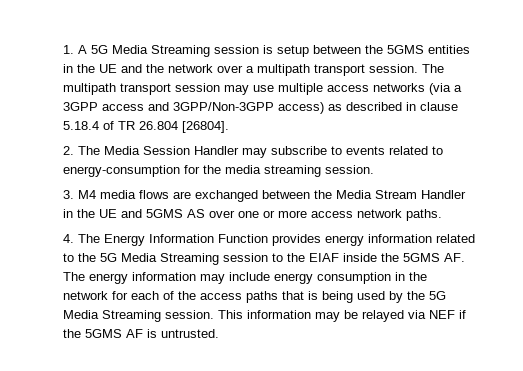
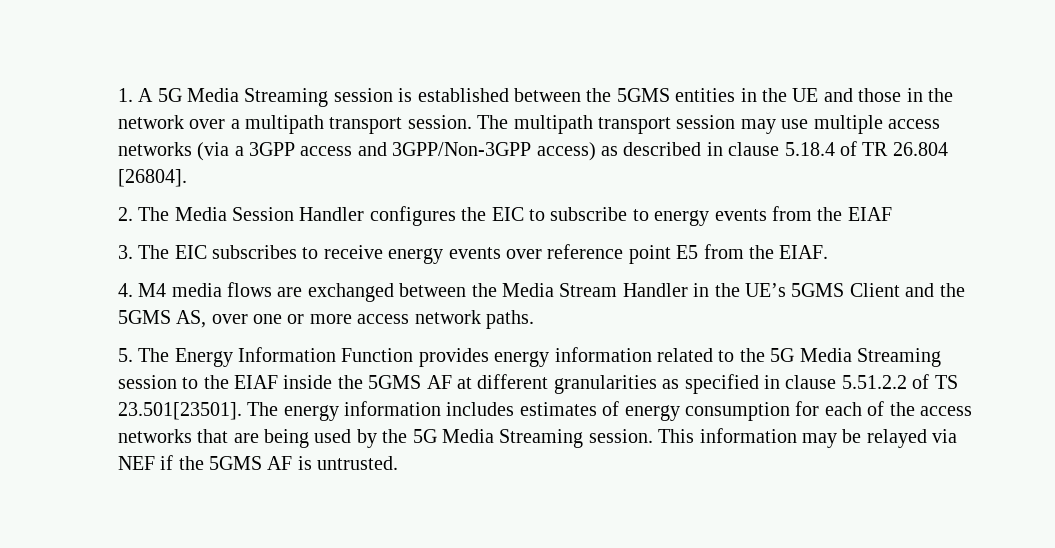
[277,45,310,57] setup -> [417,88,509,102] established
(143, 68) none -> [858,88,923,102] those in
[242,146,444,158] [63,165,375,177] [63,190,75,199] may subscribe to events related to energy-consumption for the media streaming session. // 3. -> [369,206,892,226] [117,244,829,264] [117,283,133,297] configures the EIC to subscribe to energy events from the EIAF // 3. The EIC subscribes to receive energy events over reference point E5 from the EIAF. // 4.
[99,209,206,218] UE and 5GMS AS -> [745,283,965,297] [117,310,207,328] UE’s 5GMS Client and the 5GMS AS,
[63,234,75,243] 4. -> [117,348,133,362] 5.
[444,253,466,262] [63,272,428,284] [63,291,109,300] AF. The energy information may include energy consumption in the network -> [426,374,958,394] [117,401,791,421] AF at different granularities as specified in clause 5.51.2.2 of TS 23.501[23501]. The energy information includes estimates of energy consumption
[246,291,319,303] paths that is -> [117,429,259,443] networks that are

